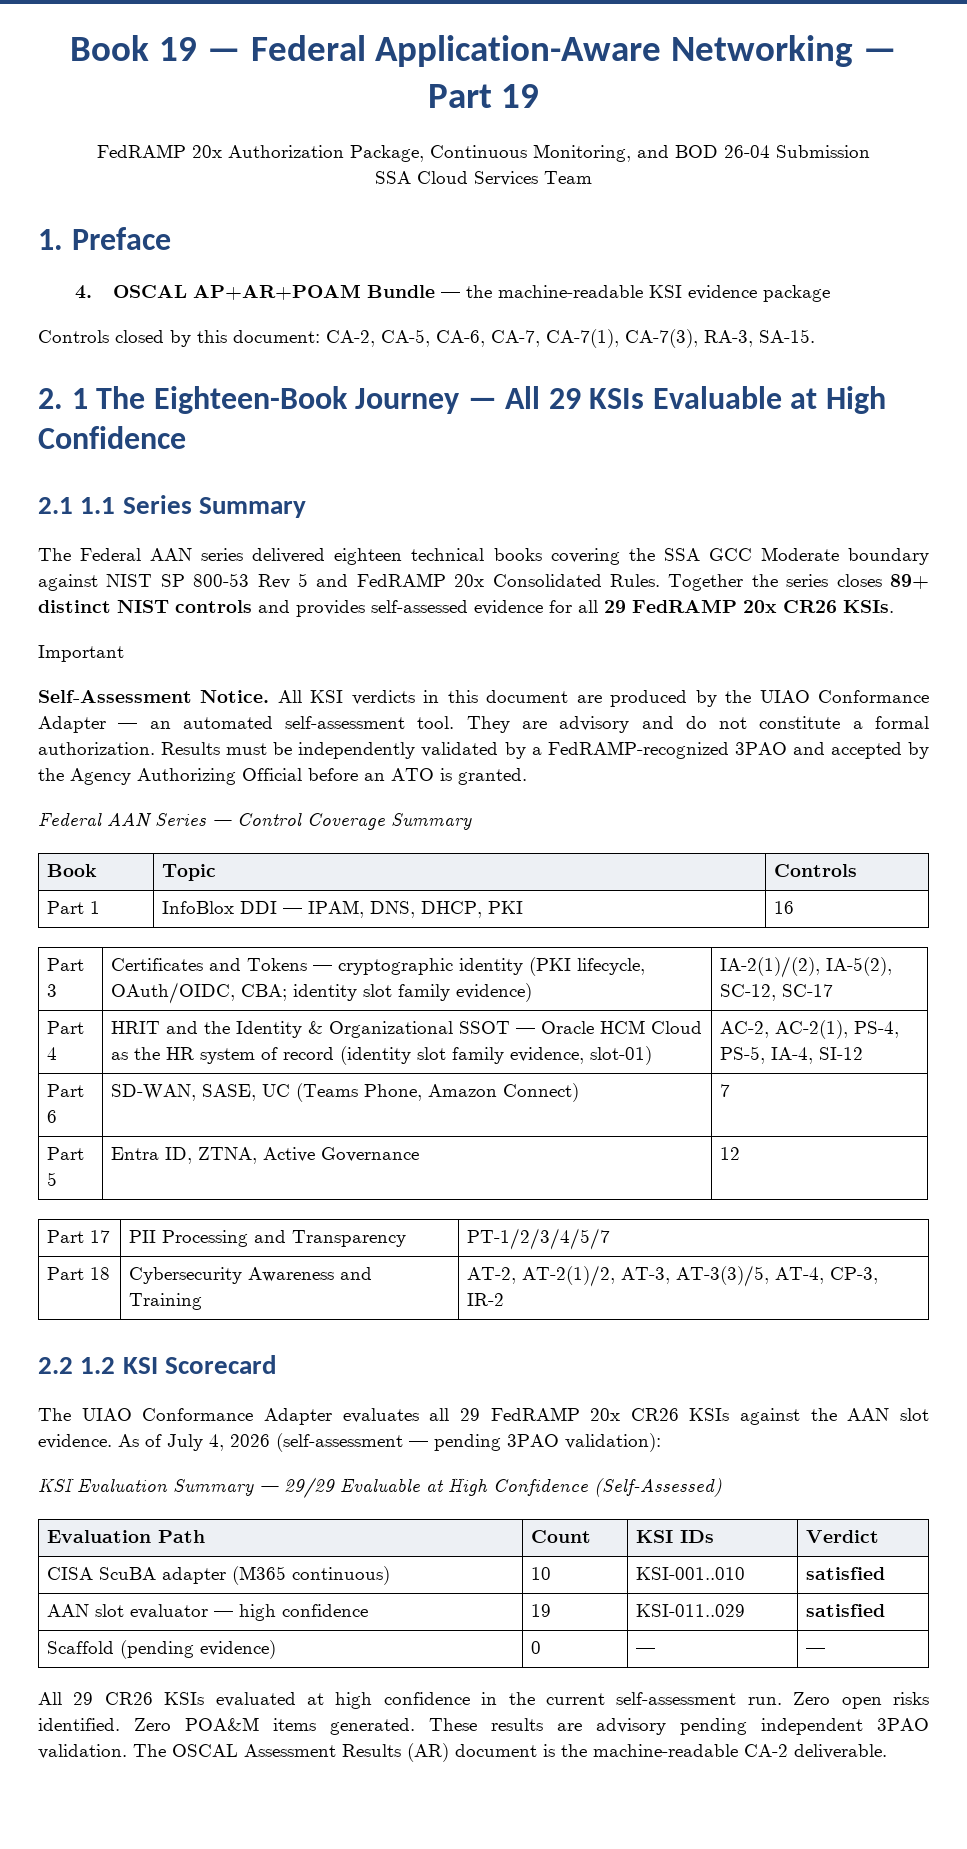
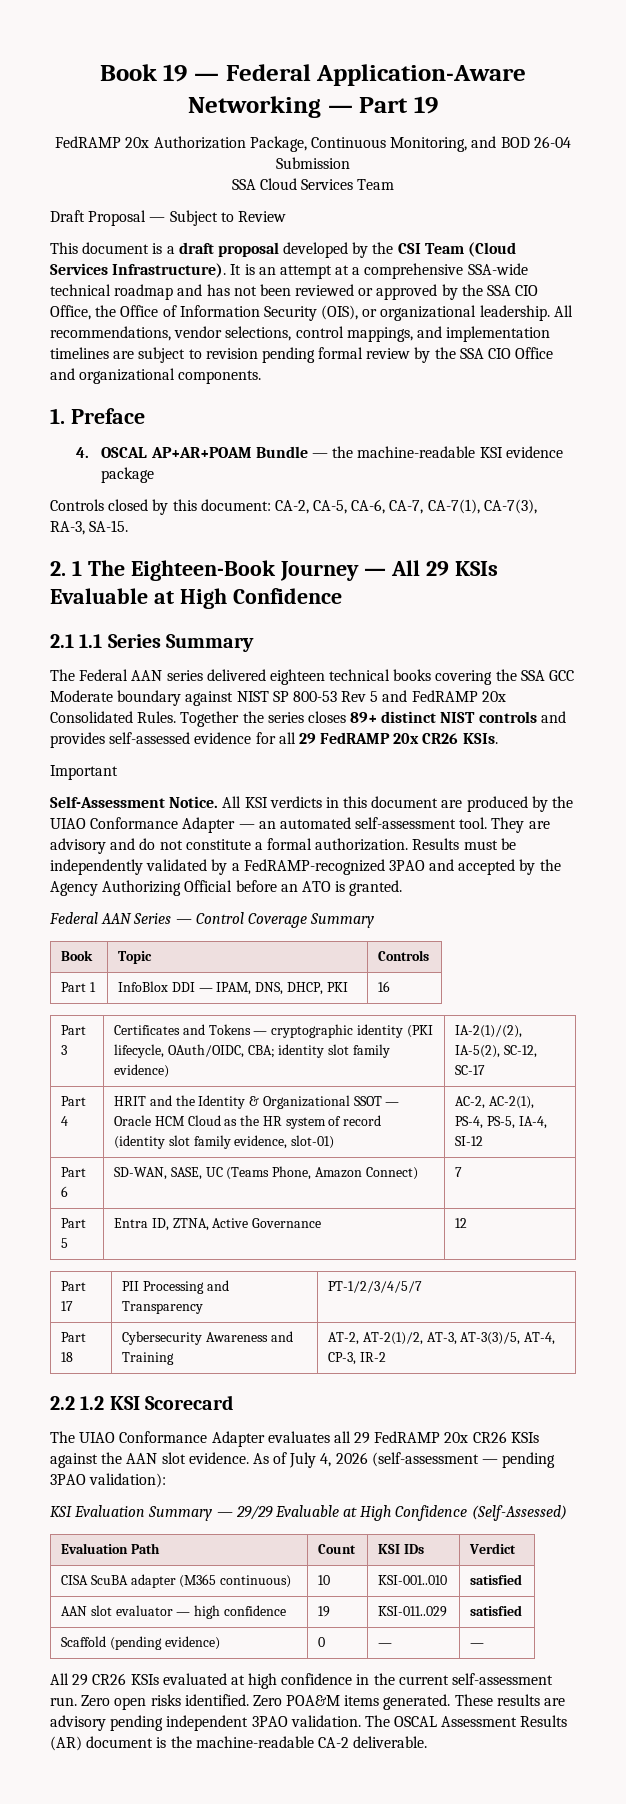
(592, 177) none -> [50,210,286,226] [50,242,517,258] [50,263,528,279] [50,284,539,300] [50,305,573,321] [50,326,551,342] [50,347,554,363] [50,368,262,384] // Draft Proposal — Subject to Review // This document is a draft proposal developed by the CSI Team (Cloud Services Infrastructure). It is an attempt at a comprehensive SSA-wide technical roadmap and has not been reviewed or approved by the SSA CIO Office, the Office of Information Security (OIS), or organizational leadership. All recommendations, vendor selections, control mappings, and implementation timelines are subject to revision pending formal review by the SSA CIO Office and organizational components.

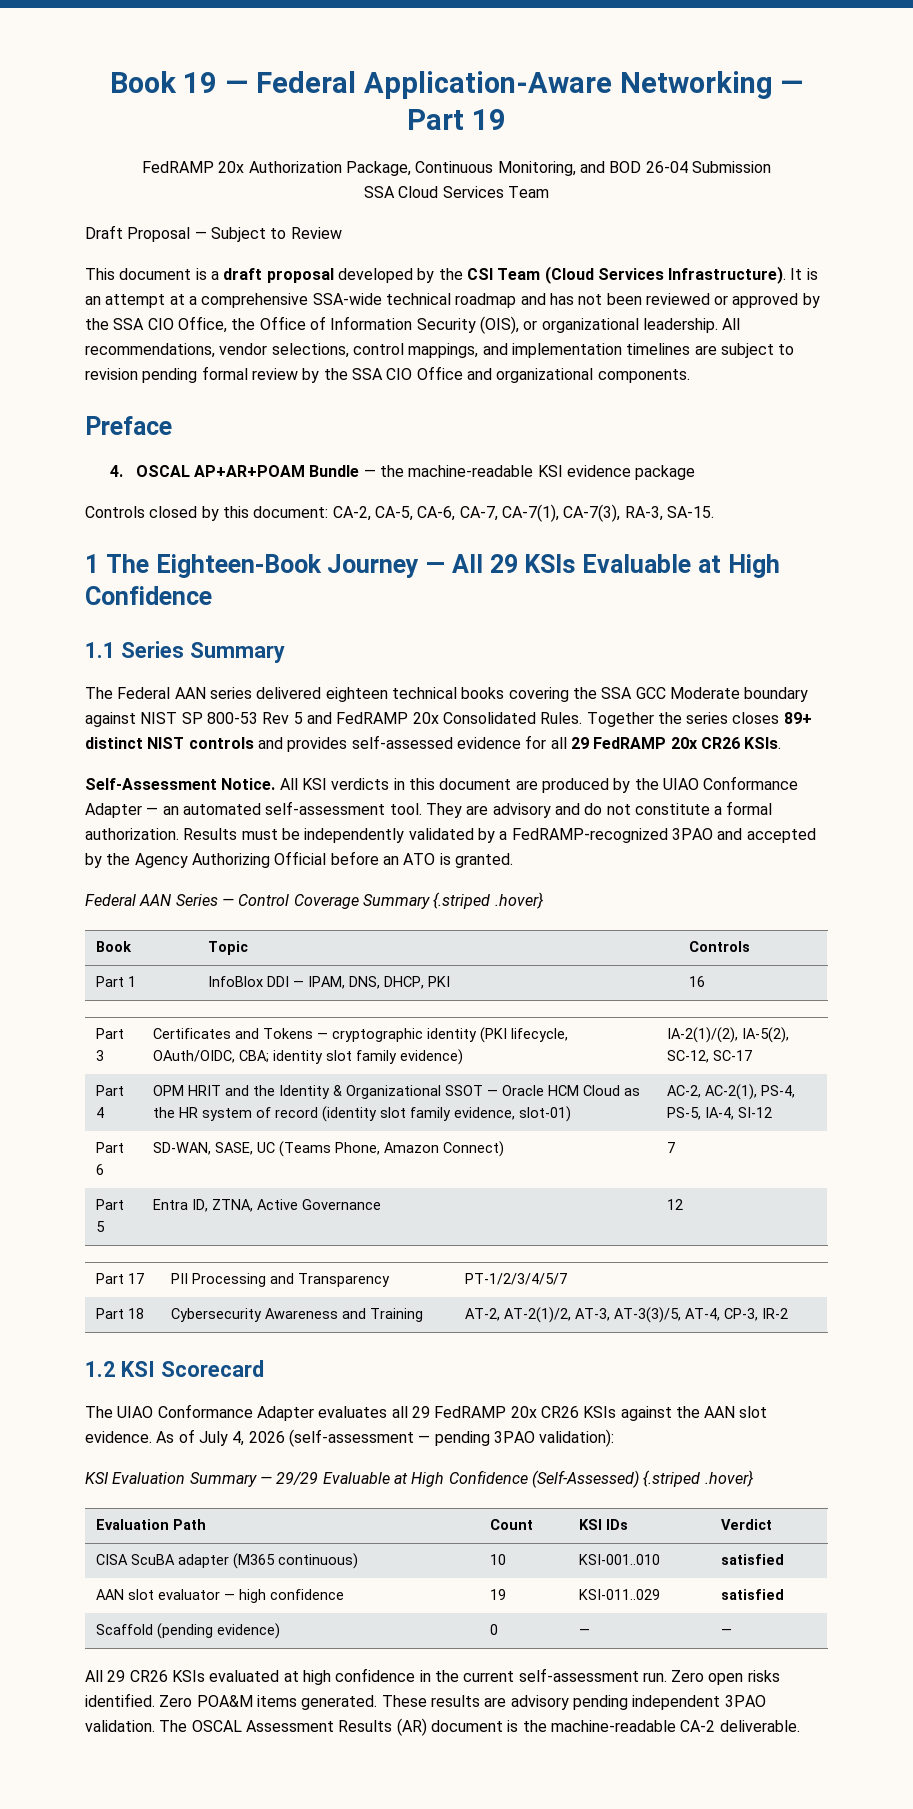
[50,408,65,424] 1. -> (690, 376) none
[50,561,66,576] 2. -> (714, 512) none
[50,634,74,648] 2.1 -> (212, 595) none
[50,765,118,780] // Important -> (782, 743) none
(375, 920) none -> [433,892,543,909] {.striped .hover}
(68, 1121) none -> [152,1085,184,1096] OPM
[50,1396,75,1410] 2.2 -> (788, 1313) none
(567, 1513) none -> [643,1470,753,1487] {.striped .hover}

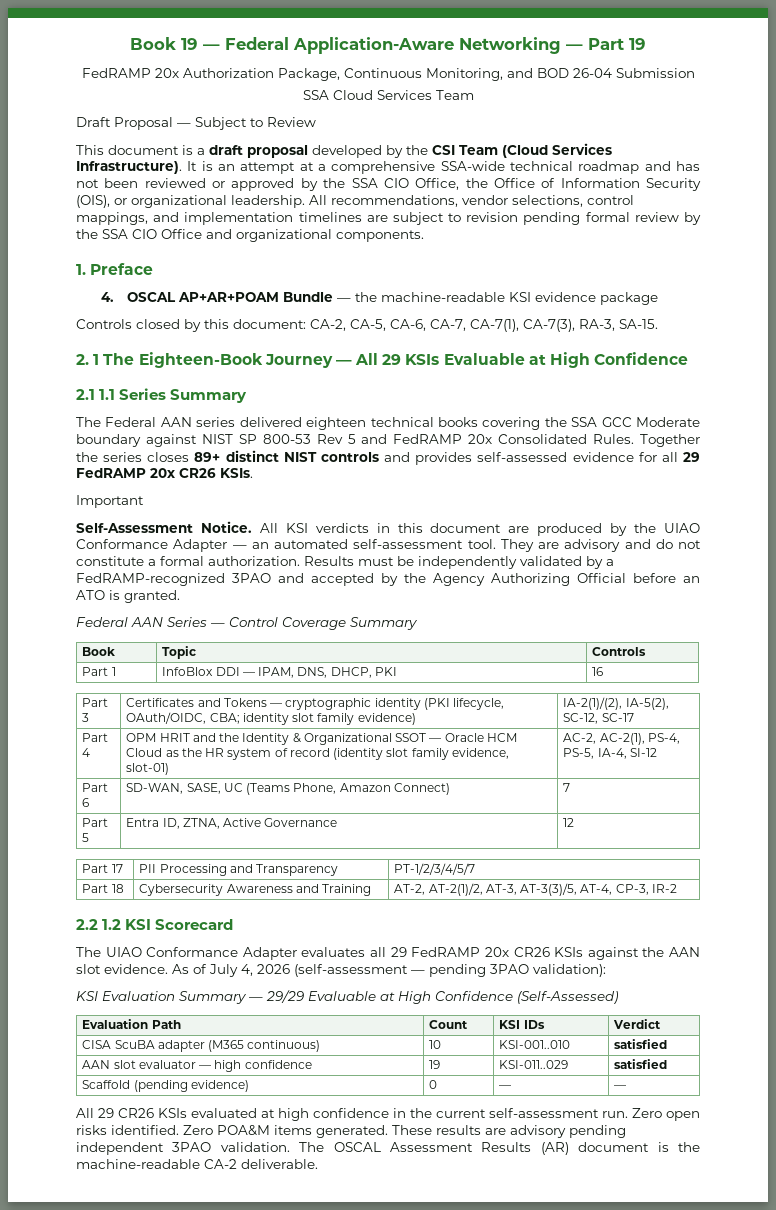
(690, 376) none -> [76,264,86,275] 1.
(714, 512) none -> [76,354,89,365] 2.
(212, 595) none -> [76,389,95,400] 2.1
(782, 743) none -> [76,495,144,508] // Important
[433,892,543,909] {.striped .hover} -> (418, 623) none
(788, 1313) none -> [76,919,98,930] 2.2
[643,1470,753,1487] {.striped .hover} -> (618, 997) none

